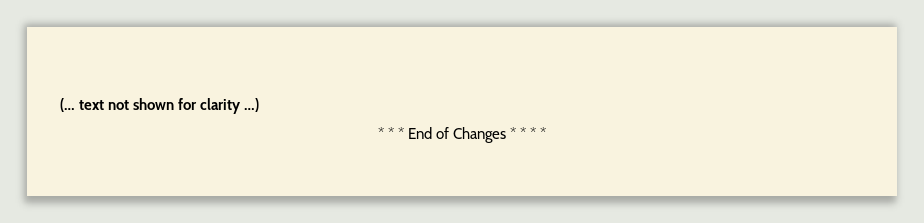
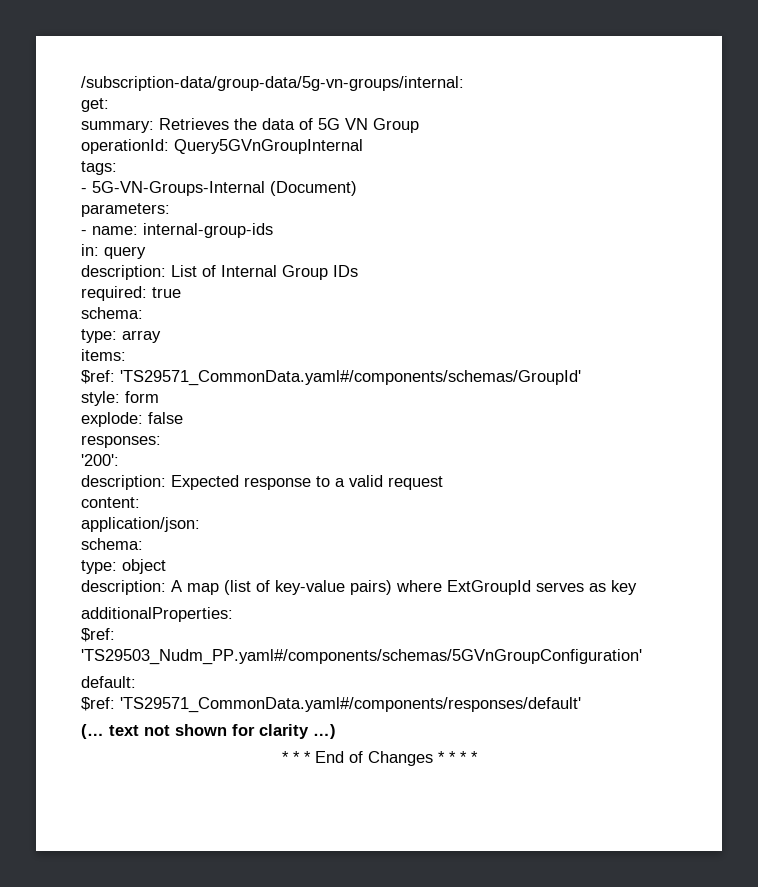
(60, 105) none -> [81,76,464,91] [81,98,109,112] [81,118,419,133] [81,139,363,154] [81,161,117,175] [81,181,357,196] [81,203,170,217] [81,223,273,238] [81,244,146,259] [81,265,358,280] [81,286,181,301] [81,307,143,319] [81,329,161,343] [81,349,126,361] [81,370,581,386] [81,391,159,406] [81,412,183,427] [81,435,161,448] [81,454,119,466] [81,475,443,490] [81,497,140,508] [81,517,200,532] [81,538,143,550] [81,559,166,574] [81,580,637,595] [81,607,233,622] [81,628,115,642] [81,649,642,665] [81,676,136,688] [81,697,581,713] /subscription-data/group-data/5g-vn-groups/internal: // get: // summary: Retrieves the data of 5G VN Group // operationId: Query5GVnGroupInternal // tags: // - 5G-VN-Groups-Internal (Document) // parameters: // - name: internal-group-ids // in: query // description: List of Internal Group IDs // required: true // schema: // type: array // items: // $ref: 'TS29571_CommonData.yaml#/components/schemas/GroupId' // style: form // explode: false // responses: // '200': // description: Expected response to a valid request // content: // application/json: // schema: // type: object // description: A map (list of key-value pairs) where ExtGroupId serves as key // additionalProperties: // $ref: 'TS29503_Nudm_PP.yaml#/components/schemas/5GVnGroupConfiguration' // default: // $ref: 'TS29571_CommonData.yaml#/components/responses/default' //

